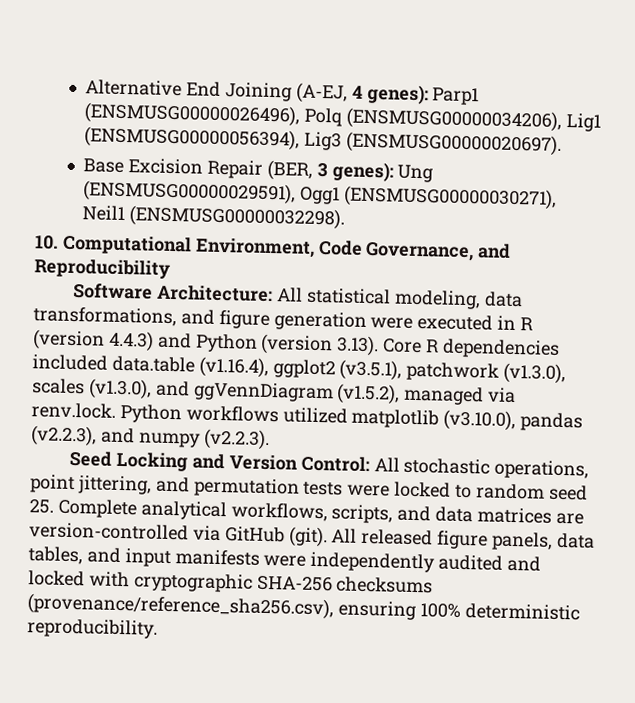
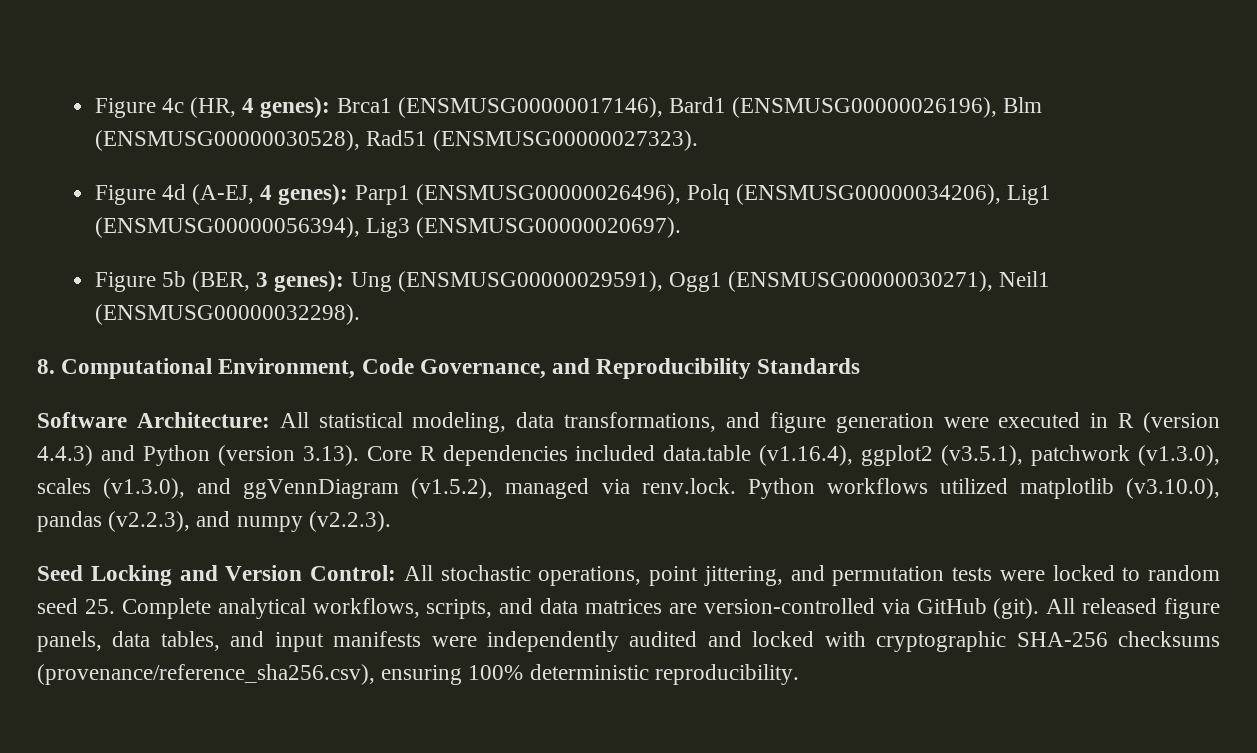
[85,79,293,102] Alternative End Joining -> [94,97,1043,118] [94,130,699,151] [94,184,186,205] Figure 4c (HR, 4 genes): Brca1 (ENSMUSG00000017146), Bard1 (ENSMUSG00000026196), Blm (ENSMUSG00000030528), Rad51 (ENSMUSG00000027323). // Figure 4d
[83,158,264,179] Base Excision Repair -> [94,271,186,292] Figure 5b
[35,235,59,250] 10. -> [37,359,55,374] 8.
(171, 268) none -> [757,358,861,374] Standards

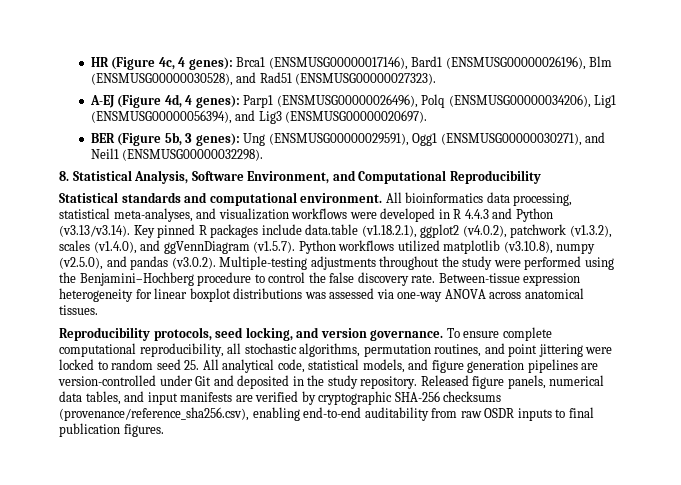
[94,97,237,118] Figure 4c (HR, -> [90,57,175,70] HR (Figure 4c,
(360, 140) none -> [236,72,257,83] and
[94,184,255,205] Figure 4d (A-EJ, -> [89,94,182,108] A-EJ (Figure 4d,
(360, 227) none -> [235,110,256,121] and
[94,271,251,292] Figure 5b (BER, -> [90,132,182,146] BER (Figure 5b,
(994, 281) none -> [585,132,606,143] and
[61,358,861,379] [37,412,1221,433] [37,445,1220,466] [37,478,1221,499] [37,511,391,532] [37,565,992,586] Computational Environment, Code Governance, and Reproducibility Standards // Software Architecture: All statistical modeling, data transformations, and figure generation were executed in R (version 4.4.3) and Python (version 3.13). Core R dependencies included data.table (v1.16.4), ggplot2 (v3.5.1), patchwork (v1.3.0), scales (v1.3.0), and ggVennDiagram (v1.5.2), managed via renv.lock. Python workflows utilized matplotlib (v3.10.0), pandas (v2.2.3), and numpy (v2.2.3). // Seed Locking and Version Control: All stochastic operations, point jittering, and permutation tests -> [72,170,541,184] [59,192,573,206] [59,208,553,222] [59,224,612,238] [59,240,596,254] [59,256,614,270] [59,272,581,286] [59,288,584,302] [59,305,98,315] [59,327,552,341] [59,343,583,357] Statistical Analysis, Software Environment, and Computational Reproducibility // Statistical standards and computational environment. All bioinformatics data processing, statistical meta-analyses, and visualization workflows were developed in R 4.4.3 and Python (v3.13/v3.14). Key pinned R packages include data.table (v1.18.2.1), ggplot2 (v4.0.2), patchwork (v1.3.2), scales (v1.4.0), and ggVennDiagram (v1.5.7). Python workflows utilized matplotlib (v3.10.8), numpy (v2.5.0), and pandas (v3.0.2). Multiple-testing adjustments throughout the study were performed using the Benjamini–Hochberg procedure to control the false discovery rate. Between-tissue expression heterogeneity for linear boxplot distributions was assessed via one-way ANOVA across anatomical tissues. // Reproducibility protocols, seed locking, and version governance. To ensure complete computational reproducibility, all stochastic algorithms, permutation routines, and point jittering
[121,598,1158,619] Complete analytical workflows, scripts, and data matrices are version-controlled via GitHub (git). All released -> [202,359,599,373] [58,375,469,389] All analytical code, statistical models, and figure generation pipelines are version-controlled under Git and deposited in the study repository. Released
(102, 641) none -> [549,375,605,386] numerical
[431,631,1220,652] [37,664,799,685] were independently audited and locked with cryptographic SHA-256 checksums (provenance/reference_sha256.csv), ensuring 100% deterministic reproducibility. -> [235,391,502,405] [59,407,594,421] [59,423,164,437] are verified by cryptographic SHA-256 checksums (provenance/reference_sha256.csv), enabling end-to-end auditability from raw OSDR inputs to final publication figures.

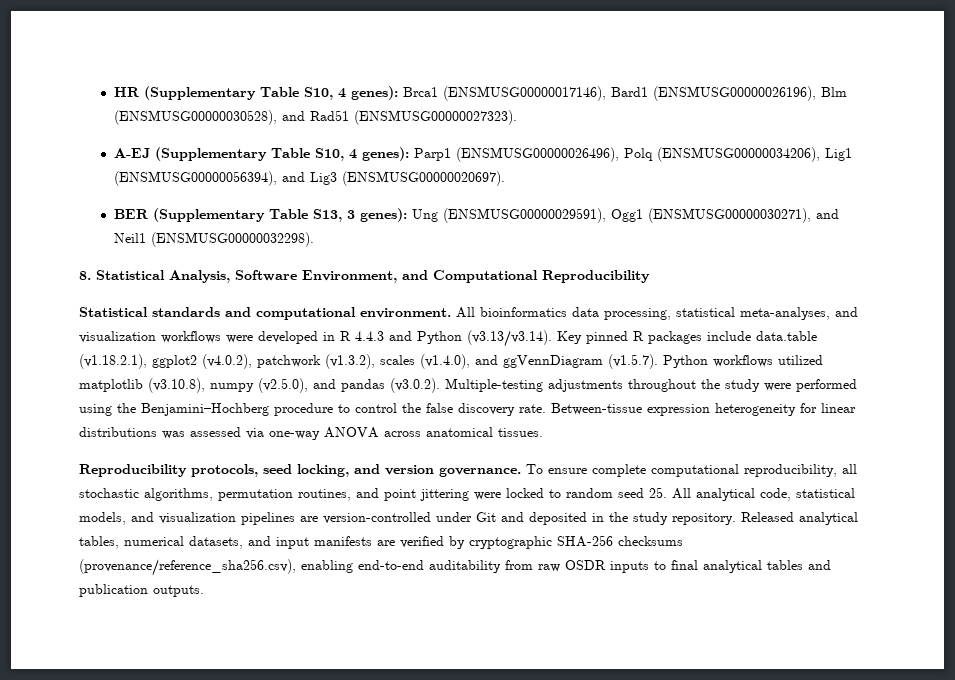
[111,57,175,70] (Figure 4c, -> [144,86,334,100] (Supplementary Table S10,
[117,94,182,108] (Figure 4d, -> [155,147,345,161] (Supplementary Table S10,
[117,132,182,146] (Figure 5b, -> [153,208,343,222] (Supplementary Table S13,
[189,288,231,302] boxplot -> (856, 408) none
[431,360,525,373] figure generation -> [159,512,236,524] visualization
[472,375,605,389] [59,391,121,405] figure panels, numerical data tables, -> [799,512,858,525] [79,536,243,549] analytical tables, numerical datasets,
[59,423,164,437] publication figures. -> [703,560,831,573] [79,584,204,597] analytical tables and publication outputs.

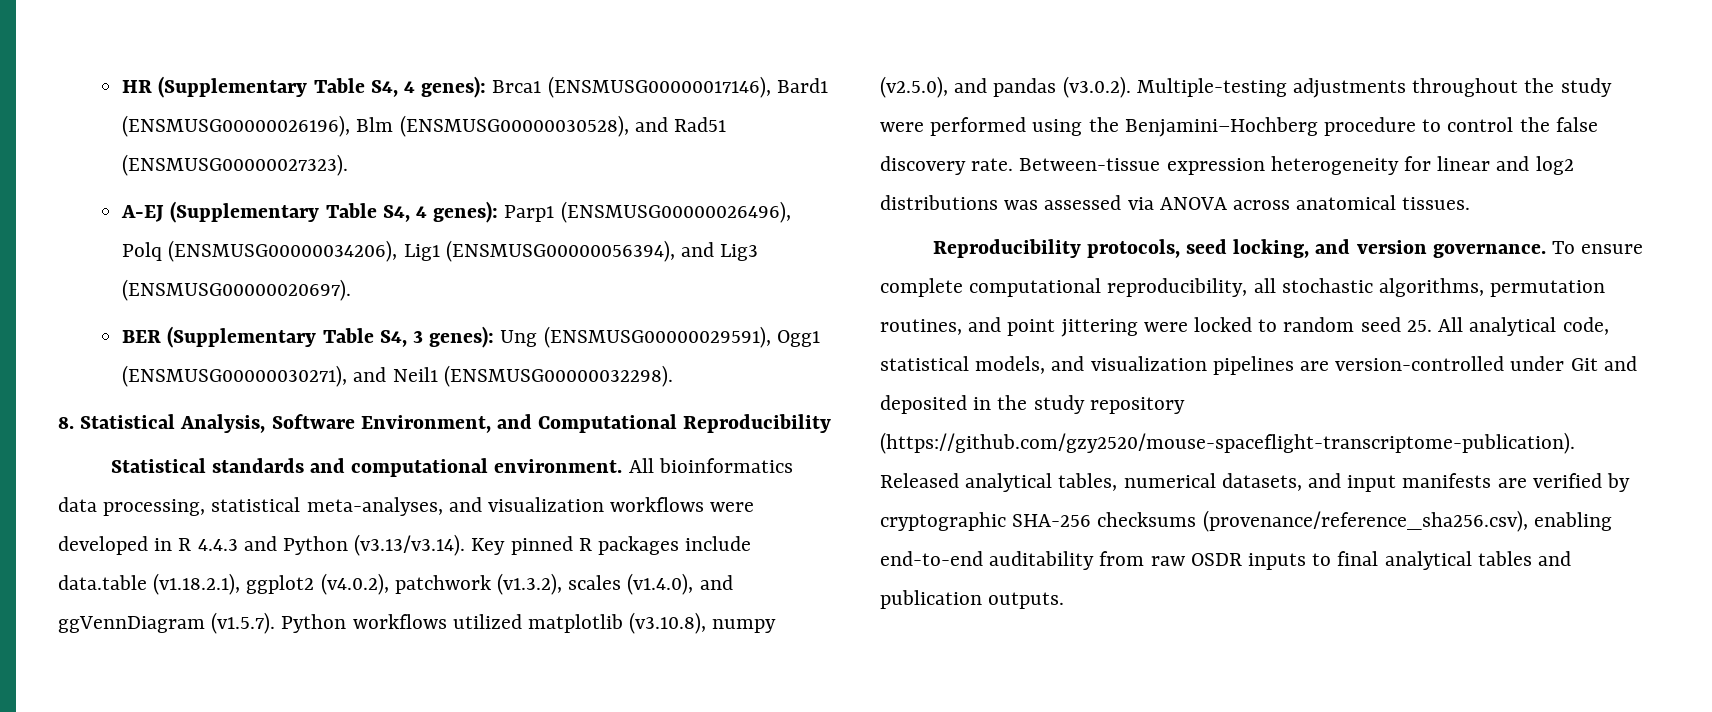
[304,87,334,100] S10, -> [370,80,398,97] S4,
[315,148,345,161] S10, -> [382,205,410,222] S4,
[313,209,343,222] S13, -> [379,330,407,347] S4,
(856, 408) none -> [1496,156,1574,175] and log2
[269,431,320,440] one-way -> (1154, 203) none
[672,513,736,525] repository. -> [1089,397,1185,414] [880,432,1575,454] repository (https://github.com/gzy2520/mouse-spaceflight-transcriptome-publication).

